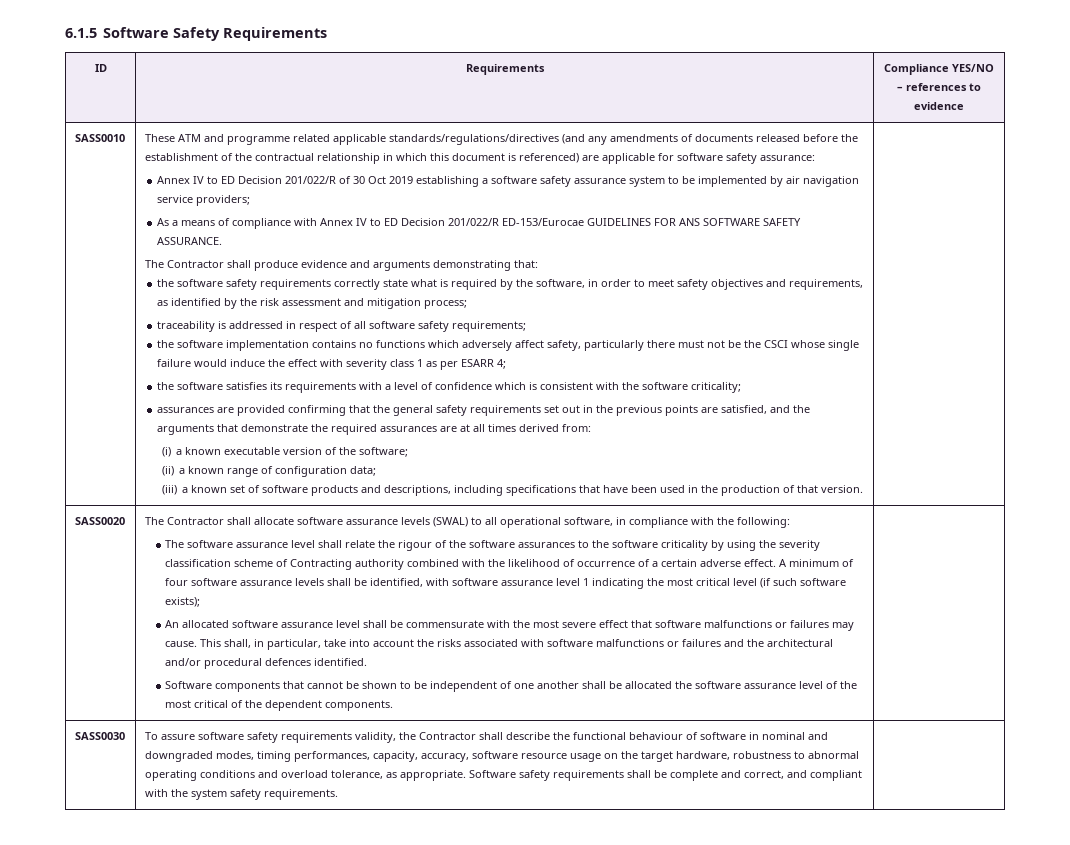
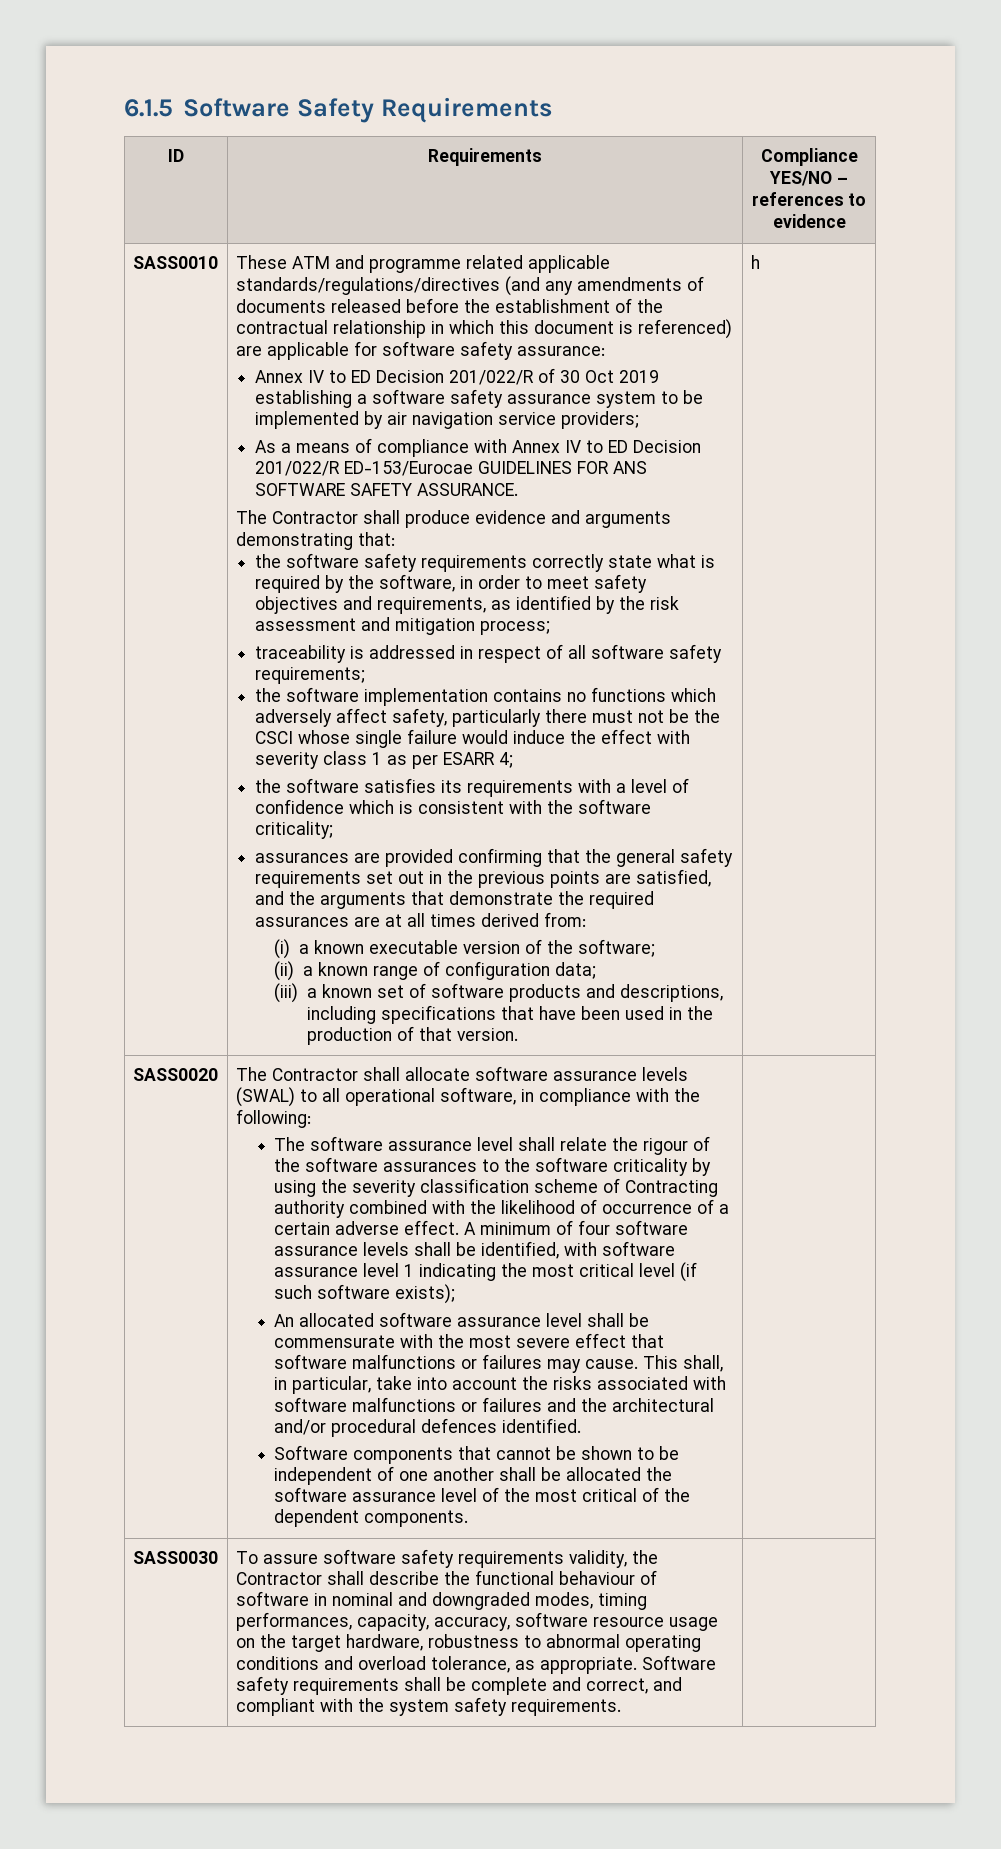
(864, 489) none -> [750,255,760,269] h

